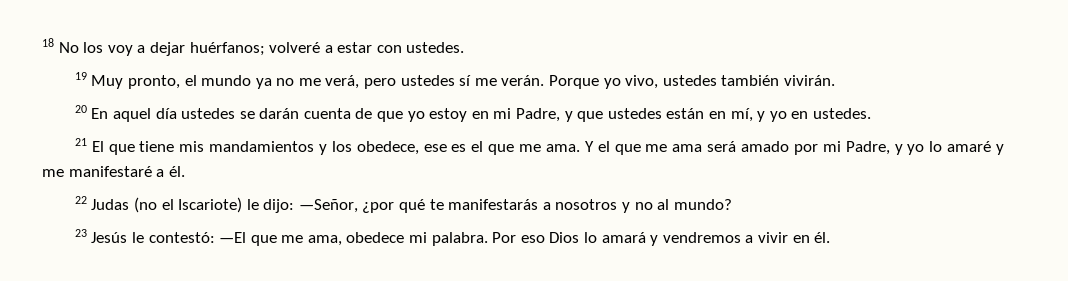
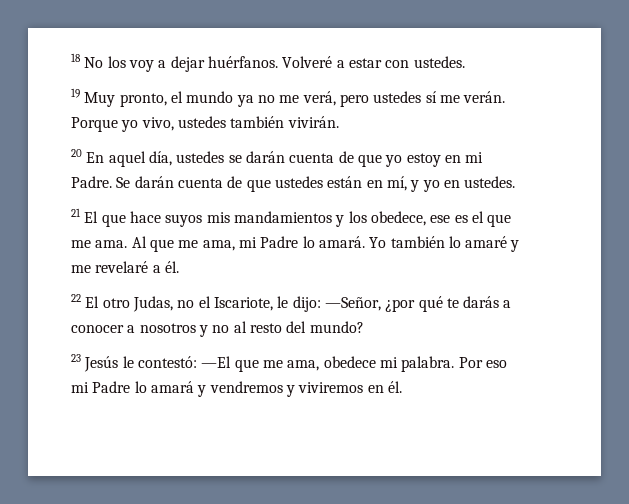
[189,42,321,56] huérfanos; volveré -> [207,56,333,68] huérfanos. Volveré
[155,108,177,119] día -> [148,151,172,166] día,
[516,108,573,122] Padre, y -> [71,176,243,188] Padre. Se darán cuenta de
[139,141,175,152] tiene -> [129,211,203,227] hace suyos
[584,141,925,155] Y el que me ama será amado por mi Padre, y yo -> [131,236,445,252] Al que me ama, mi Padre lo amará. Yo también
[68,166,152,177] manifestaré -> [95,261,149,273] revelaré
[91,197,243,213] Judas (no el Iscariote) -> [85,296,273,312] El otro Judas, no el Iscariote,
[448,199,539,210] manifestarás -> [463,296,512,308] [71,325,124,333] darás a conocer
(670, 204) none -> [249,321,307,333] resto del
[549,232,580,243] Dios -> [71,381,131,393] mi Padre
[745,232,788,243] a vivir -> [285,382,364,397] y viviremos

